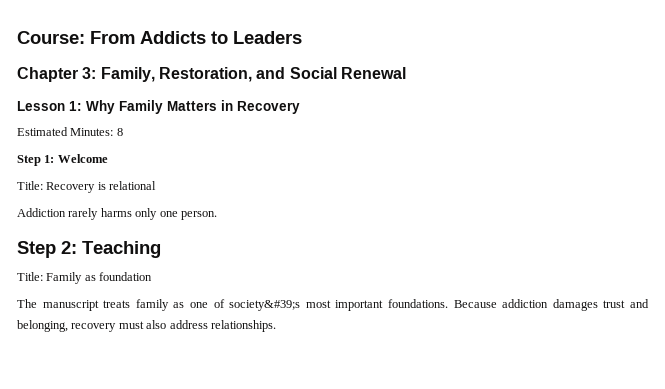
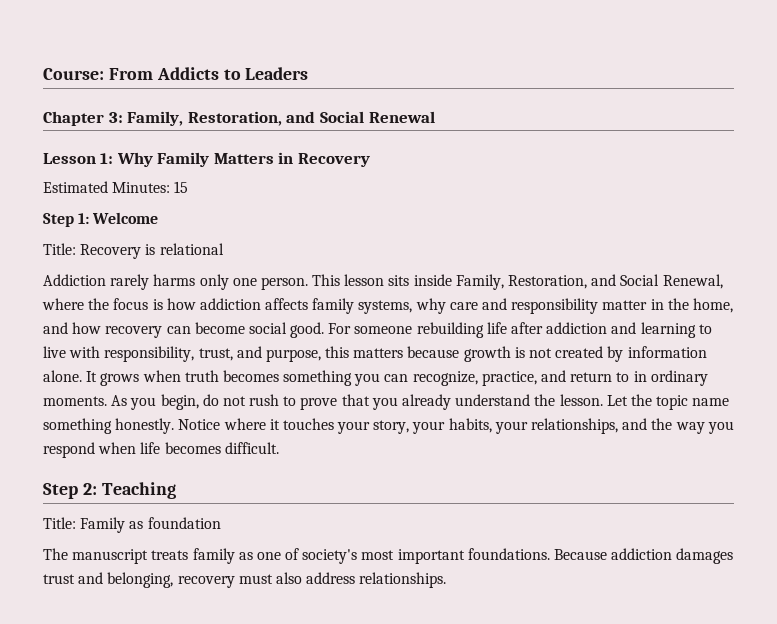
[116,128,123,136] 8 -> [174,181,189,193] 15
(217, 215) none -> [312,274,723,290] [42,298,733,314] [43,322,712,338] [43,346,707,362] [43,370,708,386] [43,394,730,410] [43,418,734,434] [43,442,279,458] This lesson sits inside Family, Restoration, and Social Renewal, where the focus is how addiction affects family systems, why care and responsibility matter in the home, and how recovery can become social good. For someone rebuilding life after addiction and learning to live with responsibility, trust, and purpose, this matters because growth is not created by information alone. It grows when truth becomes something you can recognize, practice, and return to in ordinary moments. As you begin, do not rush to prove that you already understand the lesson. Let the topic name something honestly. Notice where it touches your story, your habits, your relationships, and the way you respond when life becomes difficult.
[229,300,301,311] society&#39;s -> [302,549,358,564] society's

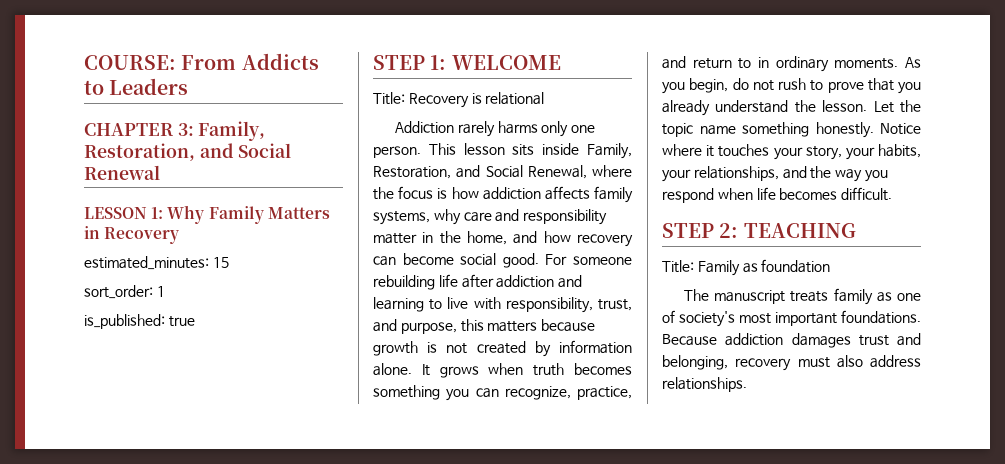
[43,68,104,80] Course: -> [84,55,176,70] COURSE:
[43,111,104,126] Chapter -> [84,123,173,136] CHAPTER
[43,153,96,164] Lesson -> [84,207,147,219] LESSON
[43,181,171,193] Estimated Minutes: -> [84,256,209,270] estimated_minutes:
[43,212,159,227] Step 1: Welcome -> [84,285,165,299] [84,314,195,329] [373,55,561,70] sort_order: 1 // is_published: true // STEP 1: WELCOME
[43,482,176,499] Step 2: Teaching -> [662,223,856,238] STEP 2: TEACHING

